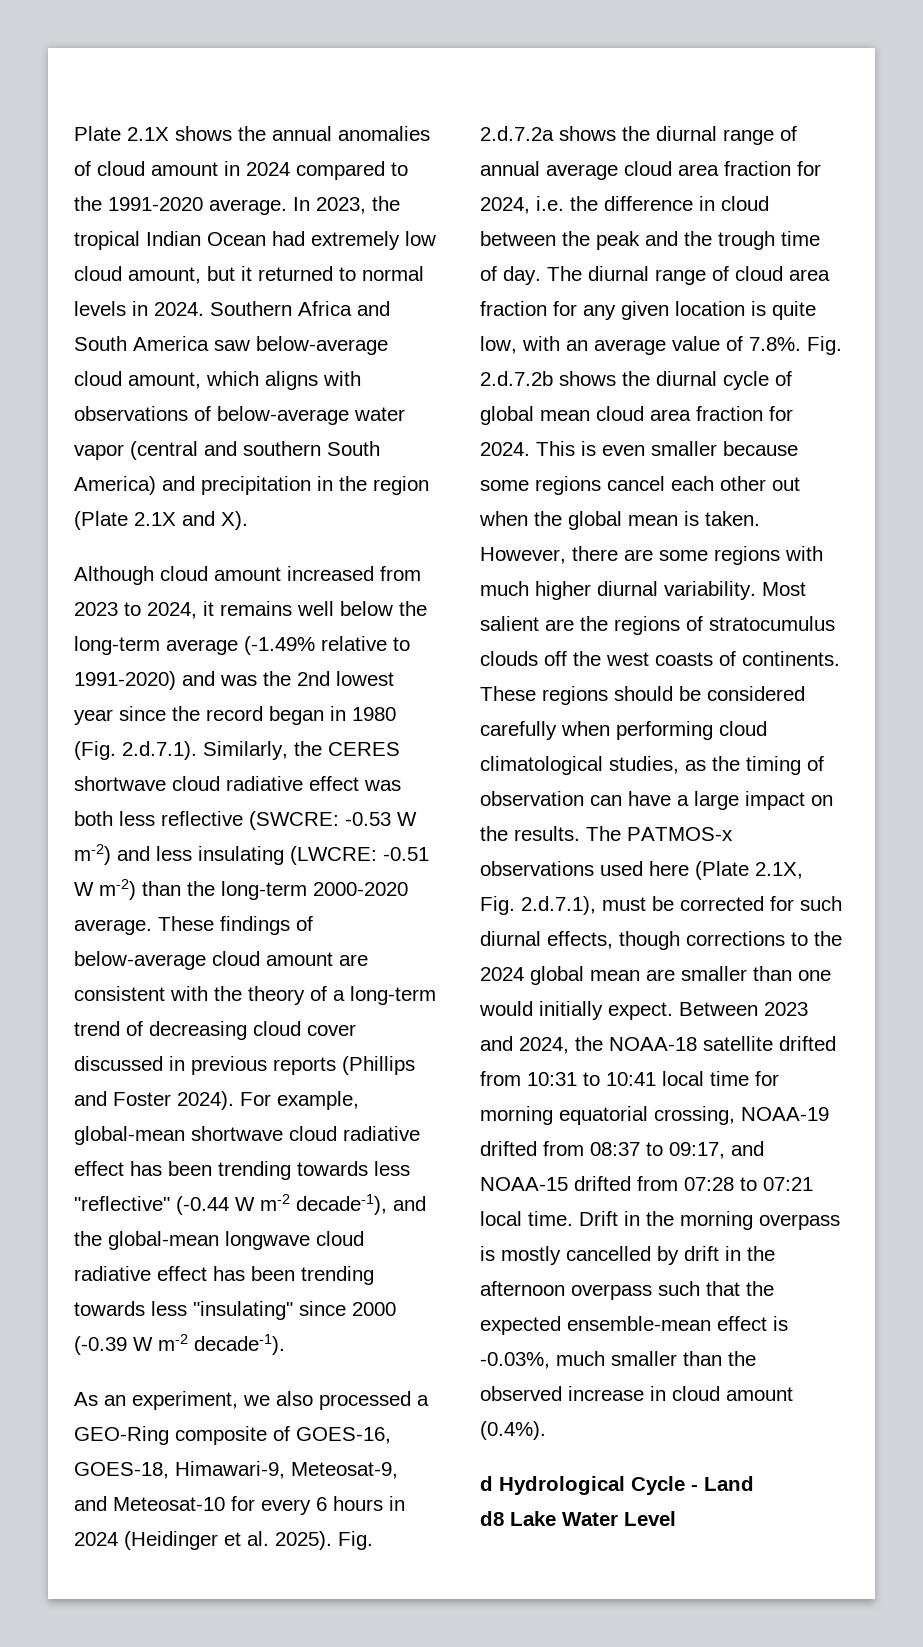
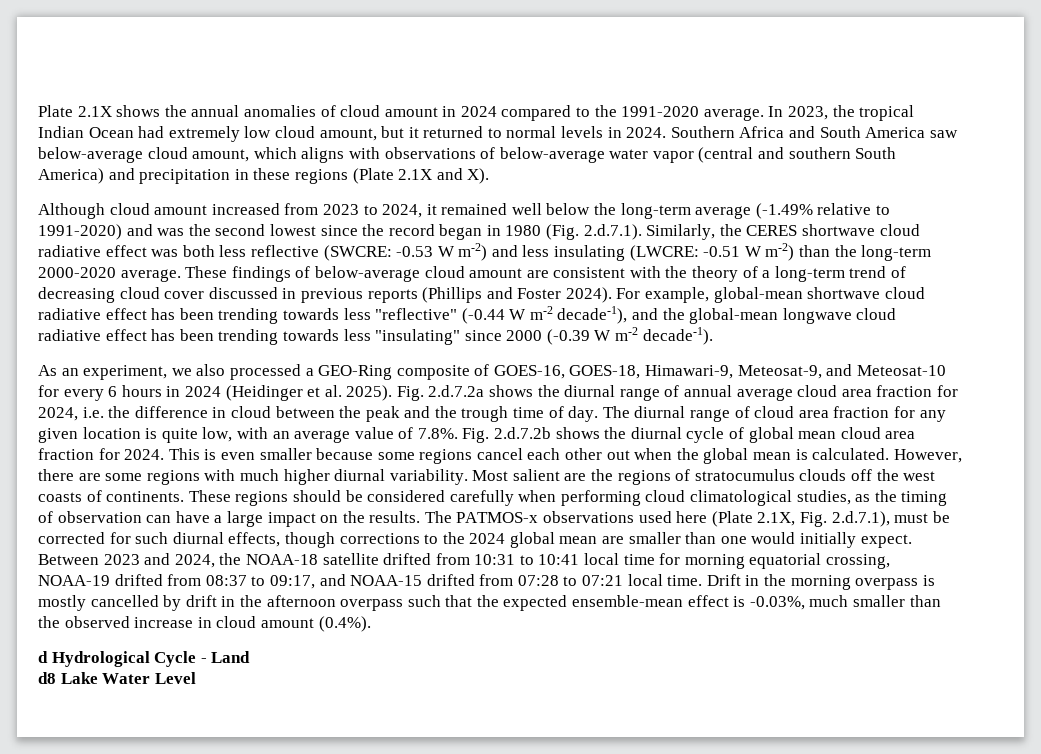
[339,476,429,495] the region -> [253,168,348,184] these regions
[220,601,292,616] remains -> [441,203,508,215] remained
[297,671,394,686] [74,709,113,725] 2nd lowest year -> [215,224,316,236] second lowest
[705,511,760,526] taken. -> [812,448,890,460] calculated.

